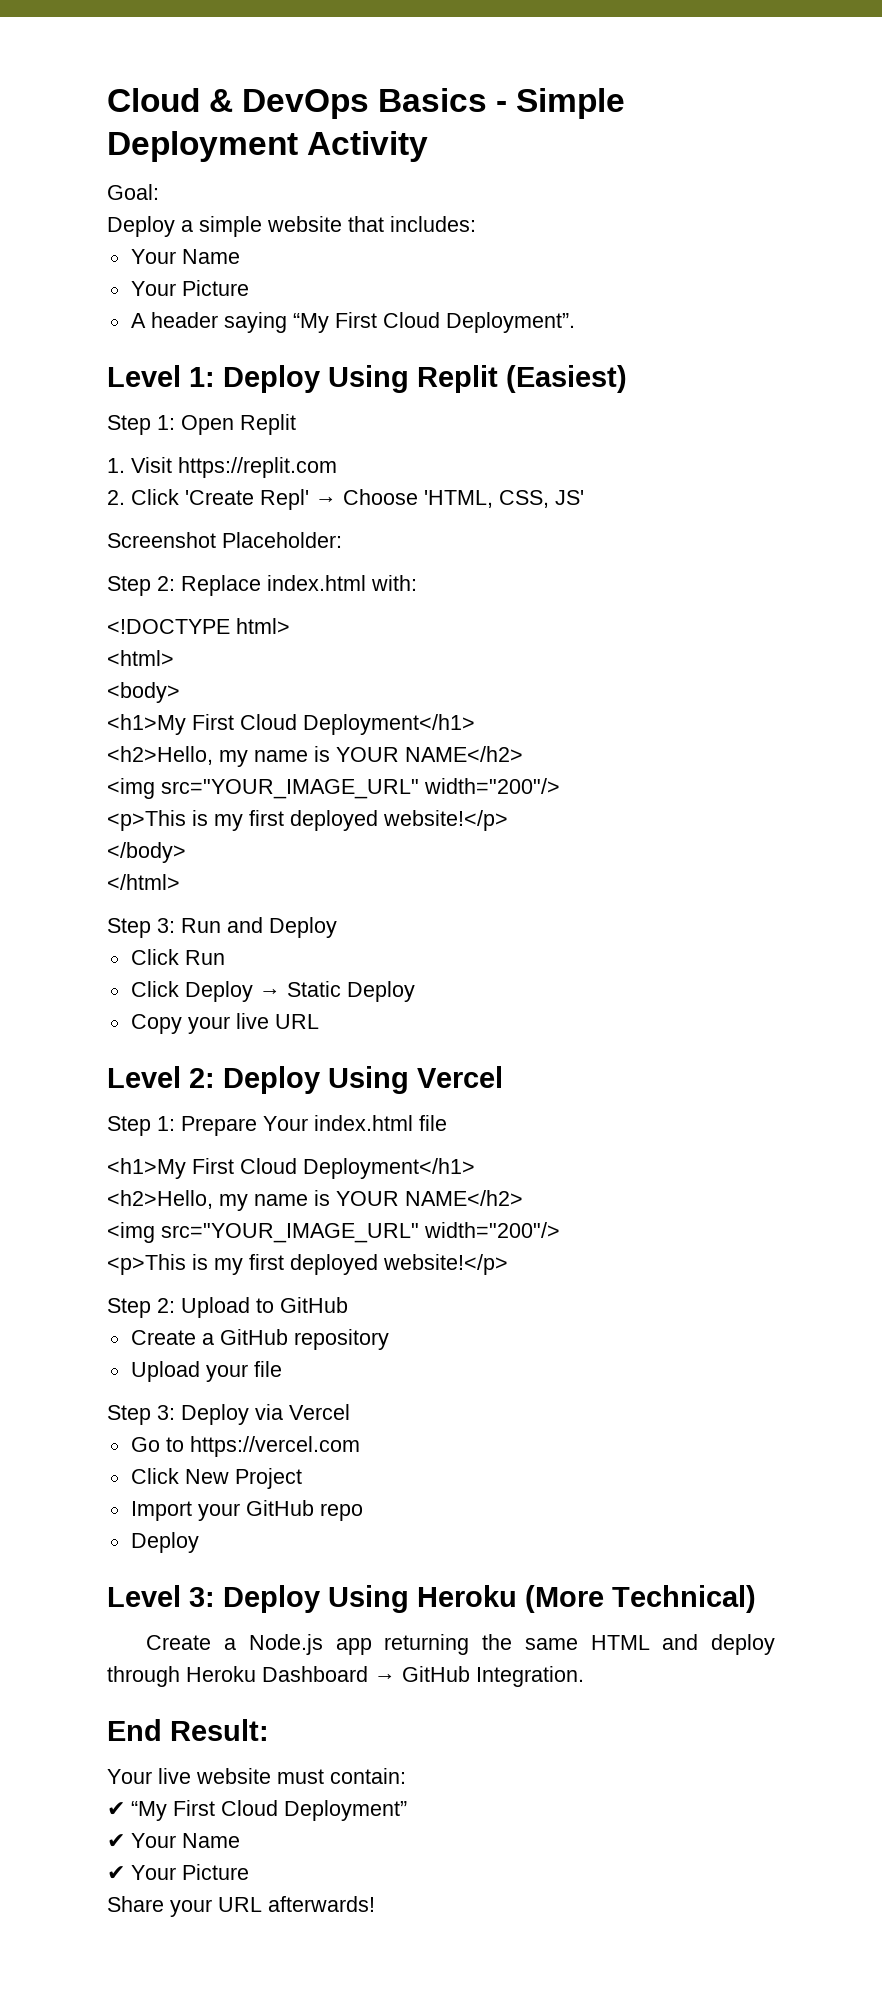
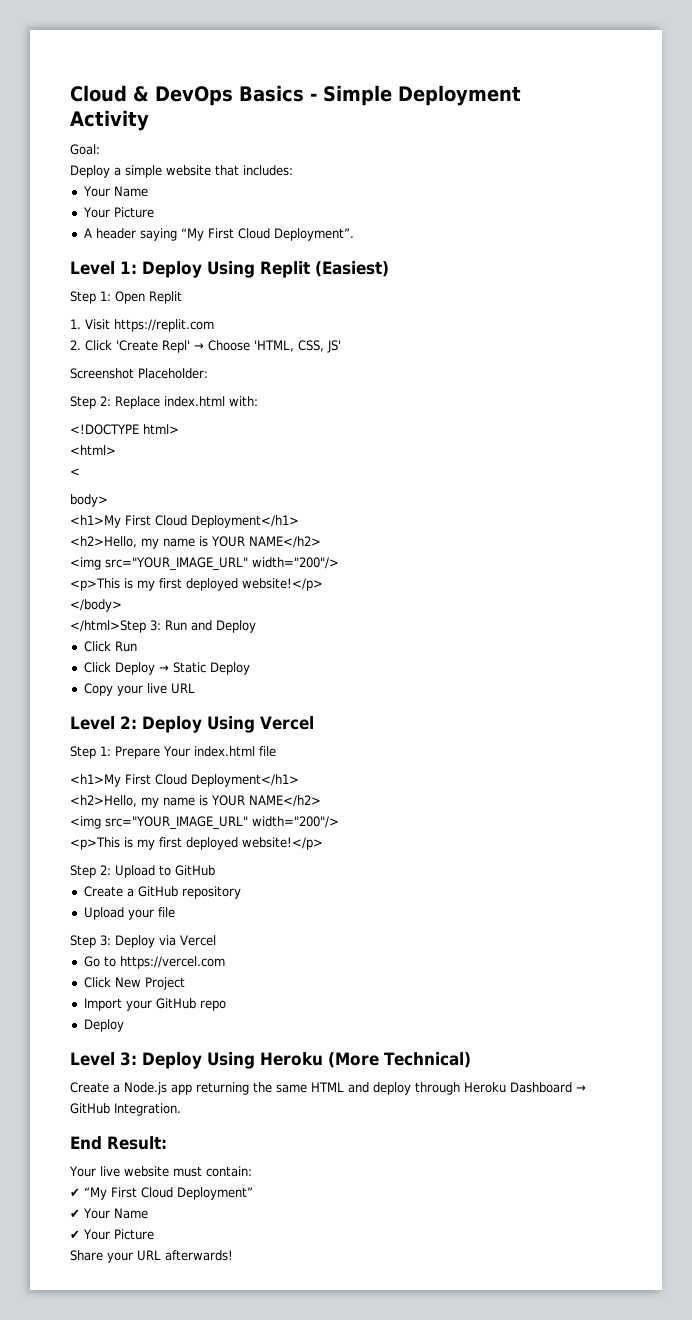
[107,682,180,703] <body> -> [70,468,80,476] [70,494,108,507] < // body>
[107,874,180,890] [107,918,151,938] </html> // Step -> [70,620,146,633] </html>Step

